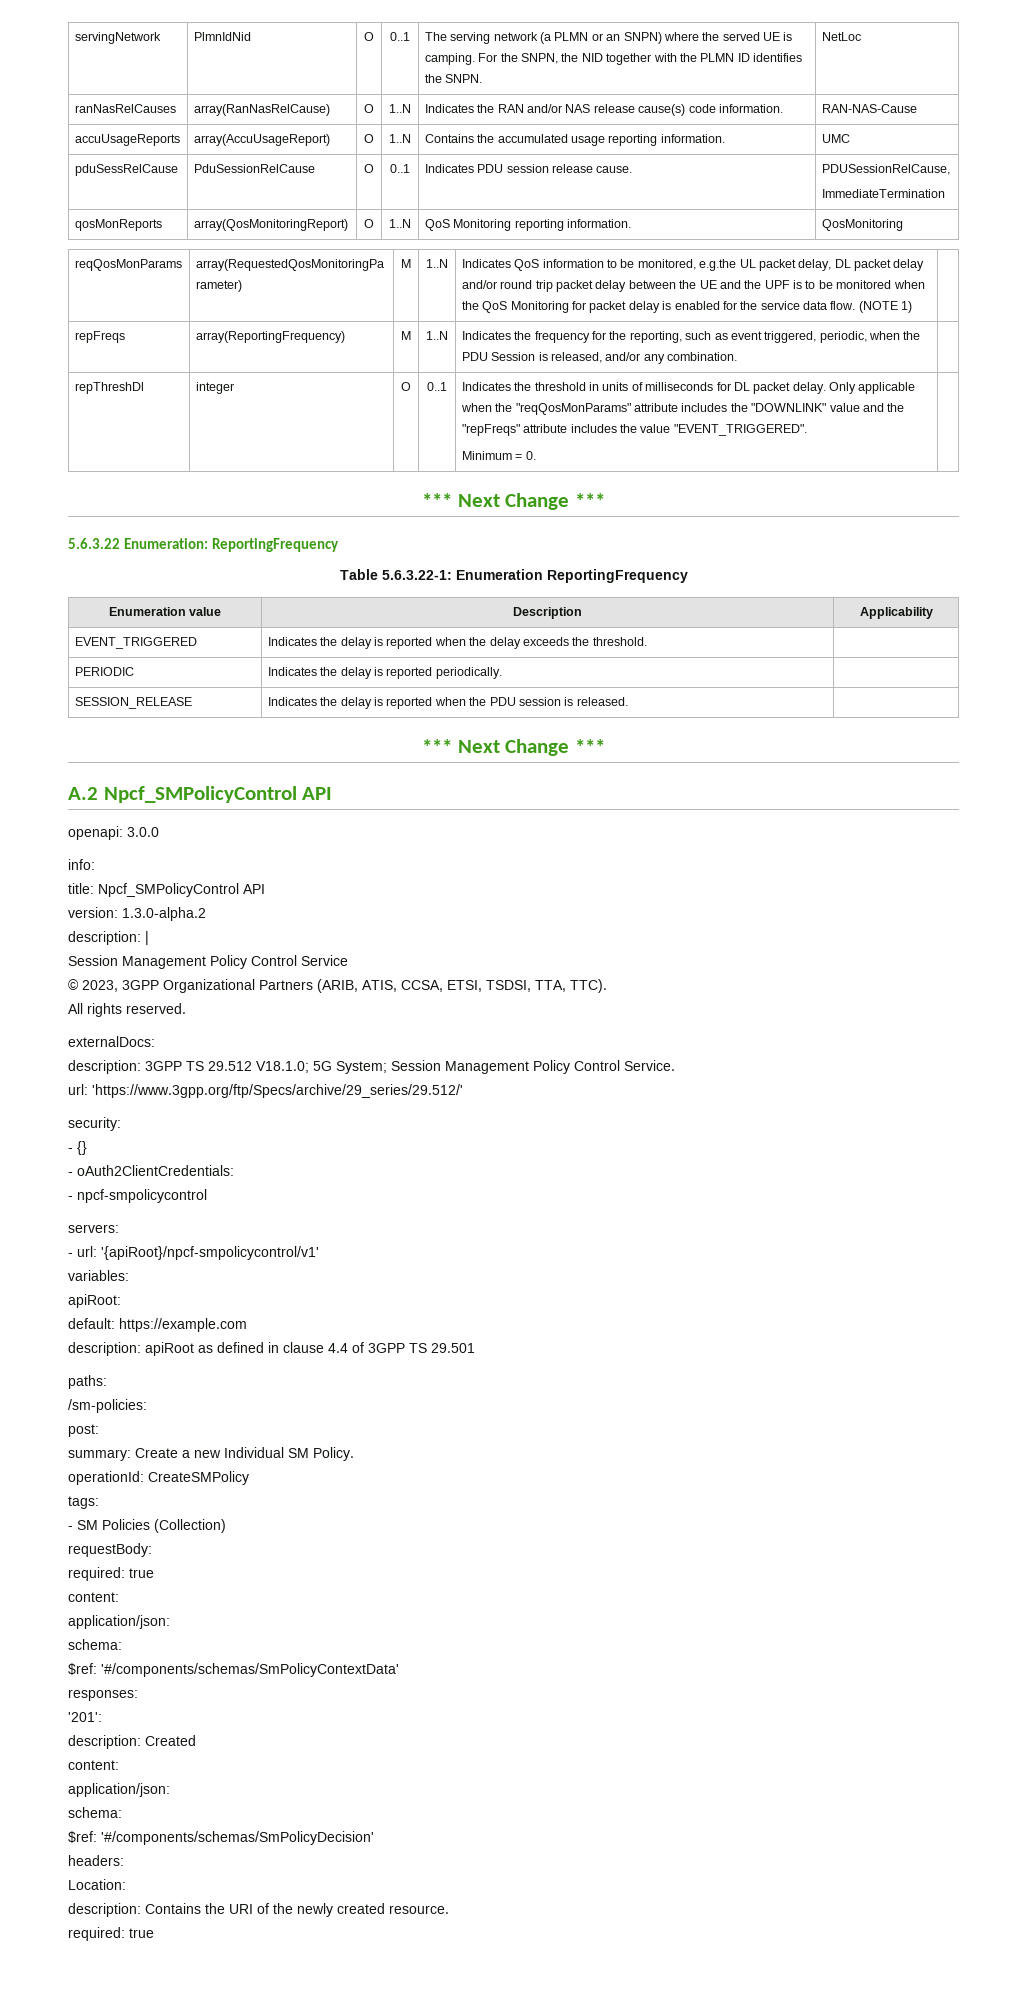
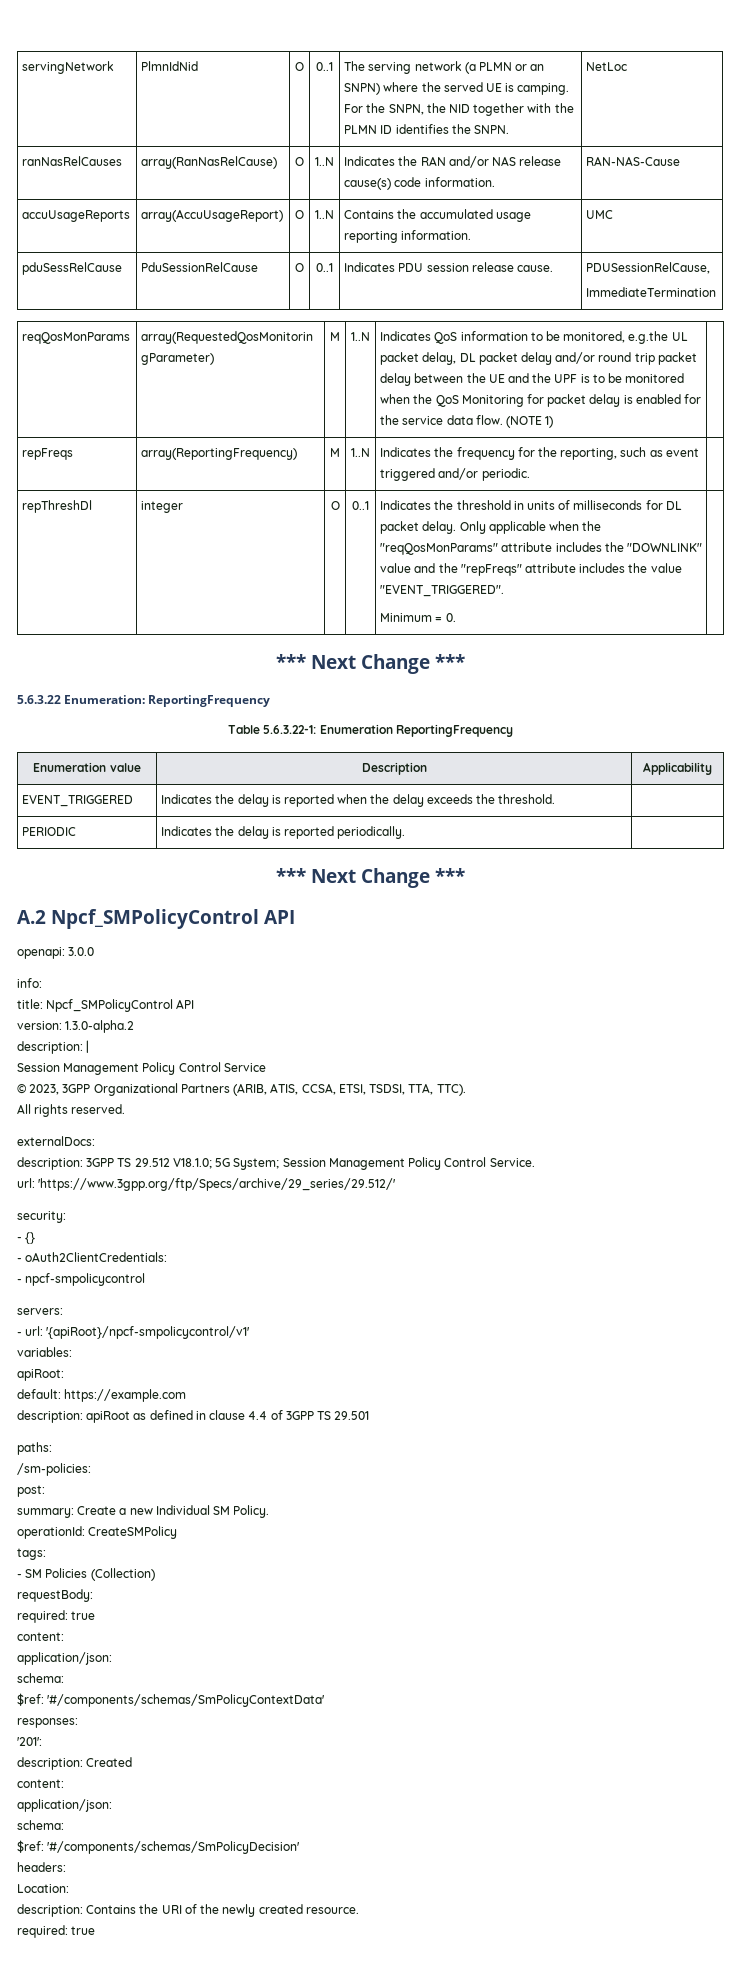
[74,219,162,231] [193,219,348,231] [364,219,374,228] [389,219,411,228] [424,219,632,231] [821,219,903,231] // qosMonReports | array(QosMonitoringReport) | O | 1..N | QoS Monitoring reporting information. | QosMonitoring -> (717, 292) none
[764,331,921,343] [461,352,738,364] triggered, periodic, when the PDU Session is released, and/or any combination. -> [380,468,530,481] triggered and/or periodic.
[74,697,192,709] [267,697,628,709] // SESSION_RELEASE | Indicates the delay is reported when the PDU session is released. | -> (406, 832) none

